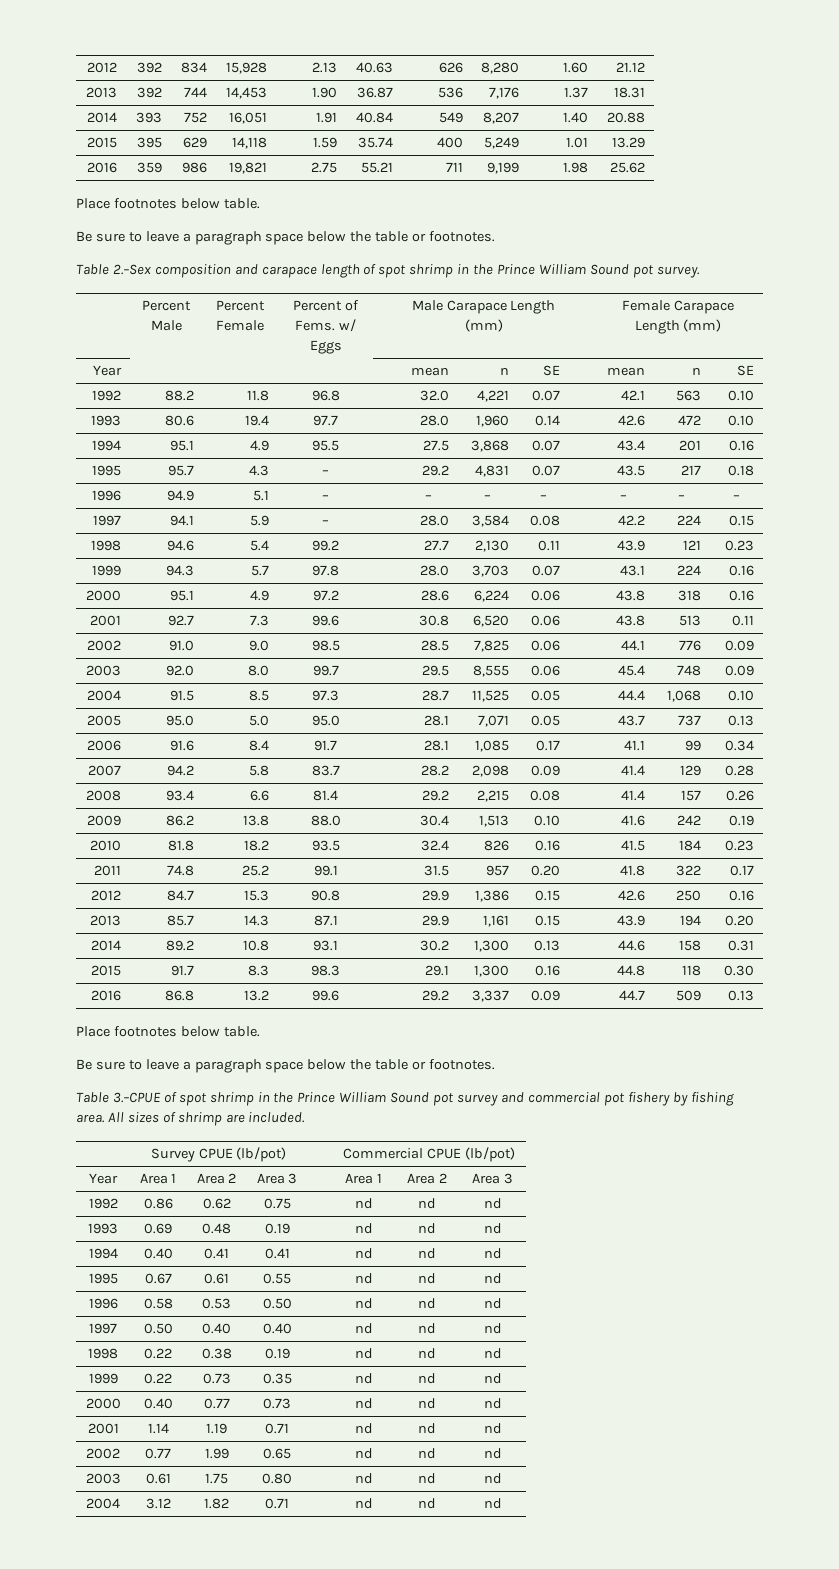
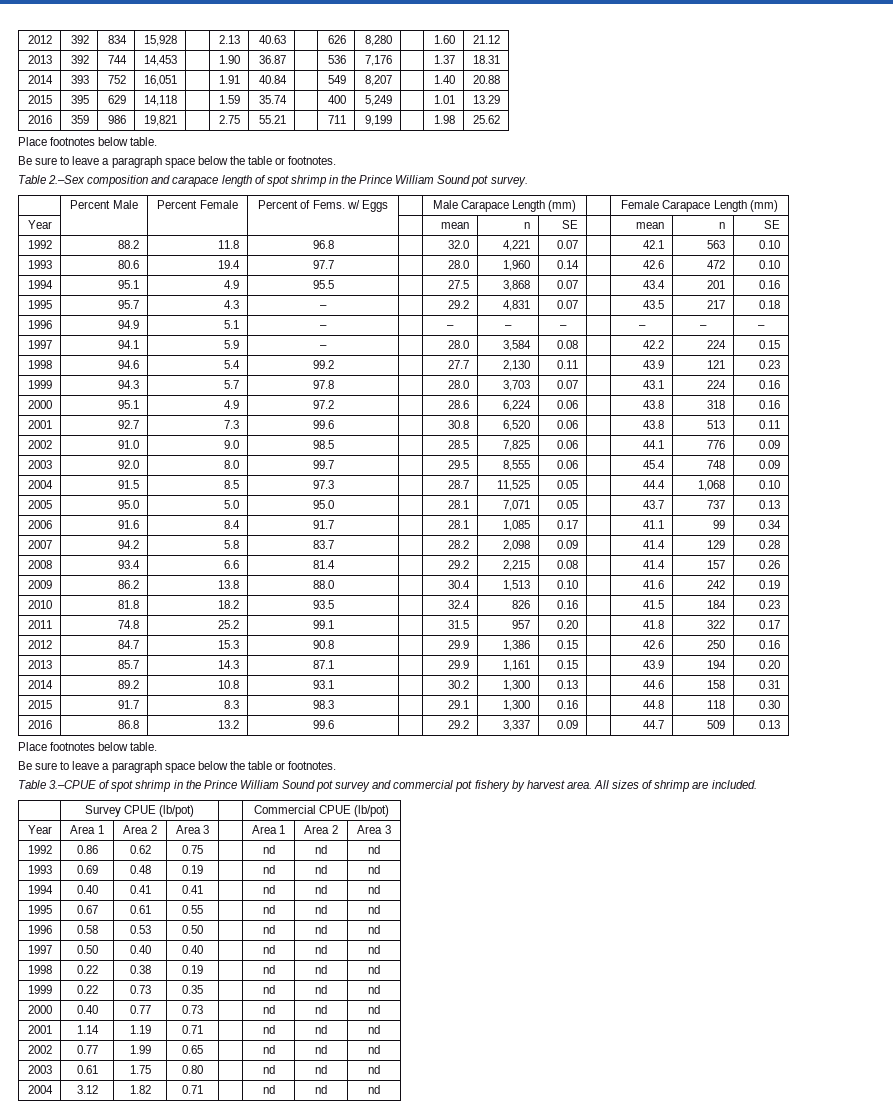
[690,1092,734,1106] fishing -> [526,780,565,789] harvest

